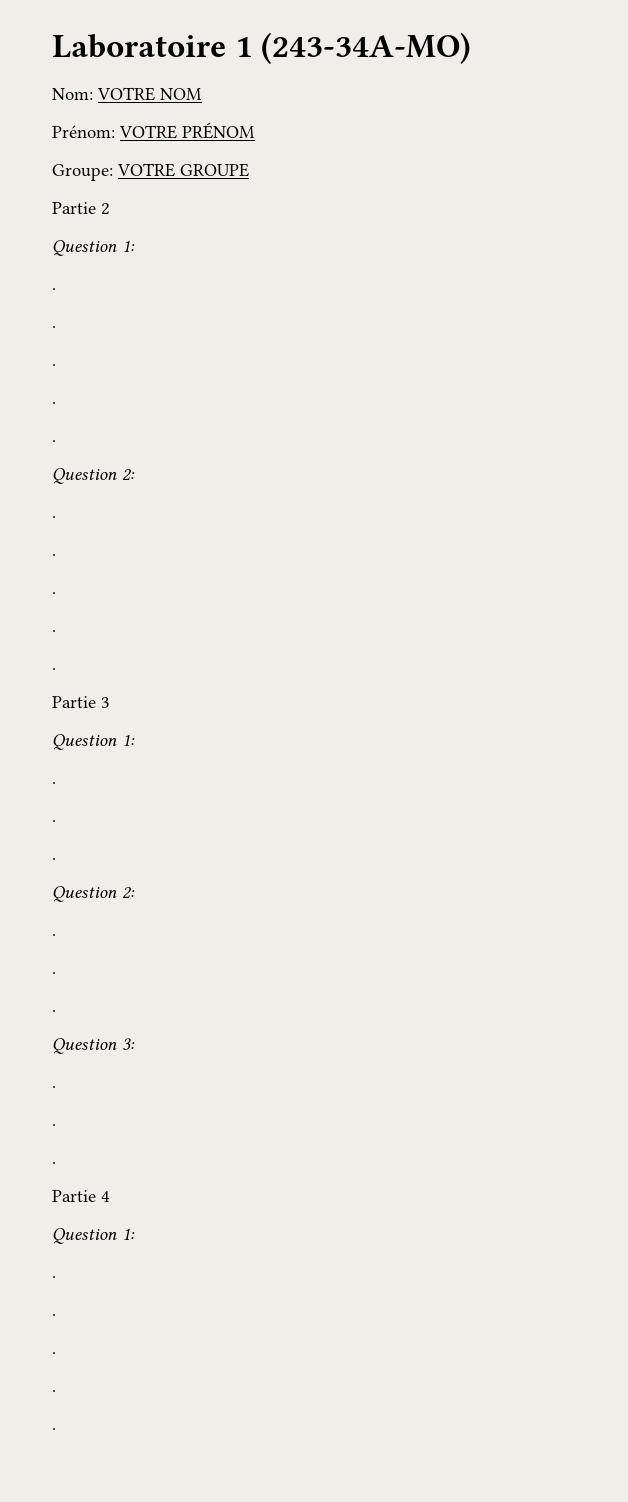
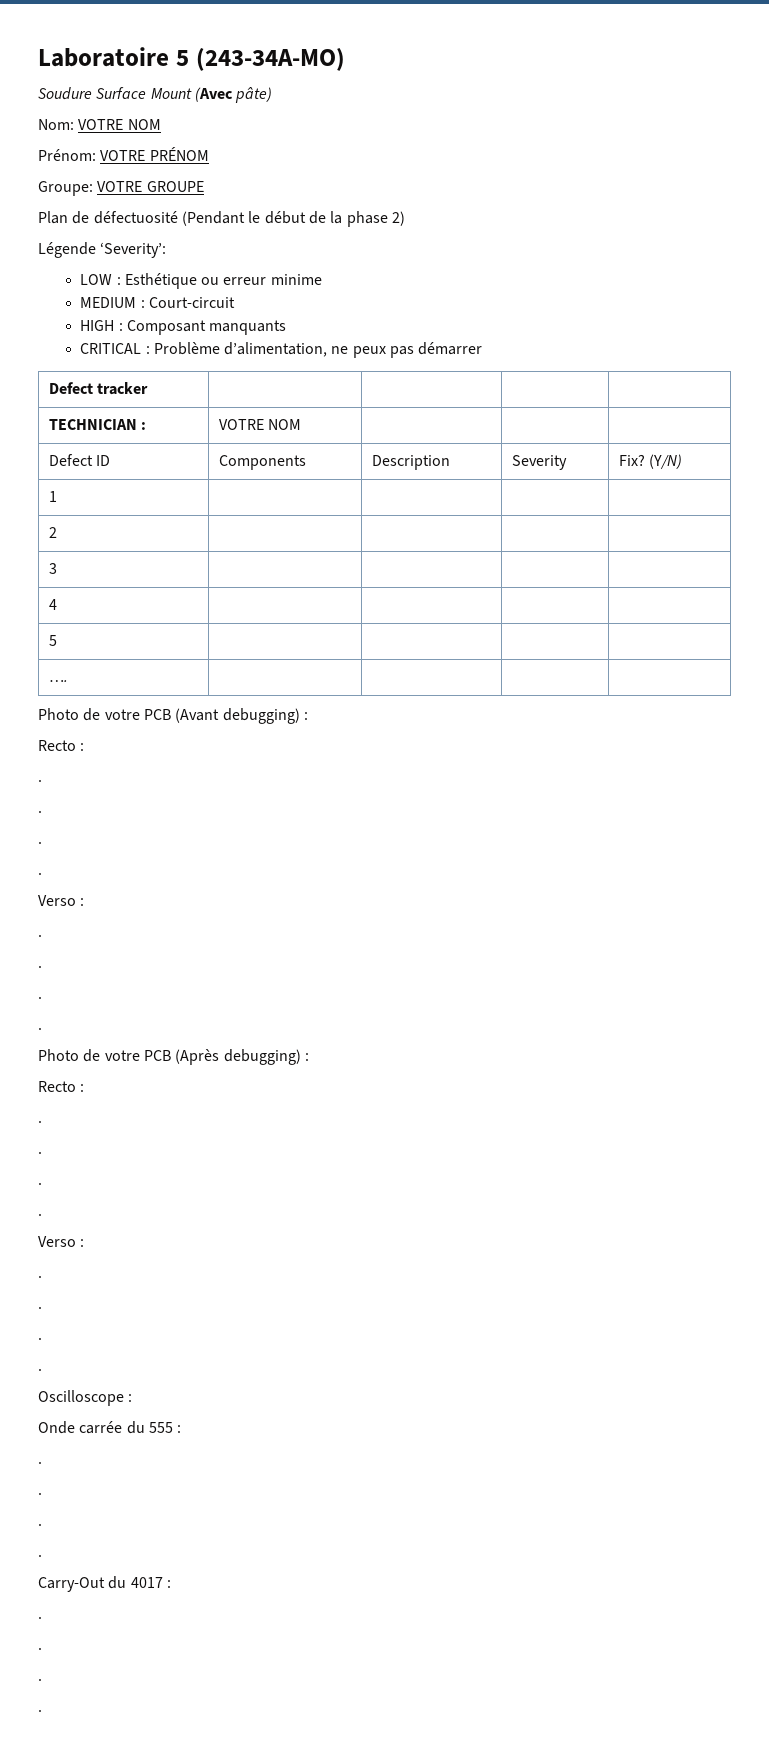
[235,37,253,57] 1 -> [175,50,189,66] 5
(472, 48) none -> [38,87,273,103] // Soudure Surface Mount (Avec pâte)
[52,202,110,215] [52,240,135,256] [52,288,56,290] [52,326,56,328] [52,364,56,366] [52,402,56,404] [52,440,56,442] [52,468,135,484] [52,516,56,518] [52,554,56,556] [52,592,56,594] [52,630,56,632] [52,668,56,670] [52,696,110,708] [52,734,135,750] [52,782,56,784] [52,820,56,822] [52,858,56,860] [52,886,135,902] [52,934,56,936] [52,972,56,974] [52,1010,56,1012] [52,1038,135,1054] [52,1086,56,1088] [52,1124,56,1126] [52,1162,56,1164] [52,1190,110,1202] [52,1228,135,1244] [52,1276,56,1278] [52,1314,56,1316] [52,1352,56,1354] [52,1390,56,1392] [52,1428,56,1430] Partie 2 // Question 1: // . // . // . // . // . // Question 2: // . // . // . // . // . // Partie 3 // Question 1: // . // . // . // Question 2: // . // . // . // Question 3: // . // . // . // Partie 4 // Question 1: // . // . // . // . // . -> [38,211,405,227] [38,242,167,258] [80,273,322,289] [80,297,235,308] [80,320,287,335] [80,342,483,358] [48,382,148,395] [48,419,146,430] [218,419,301,430] [48,454,110,466] [218,455,306,470] [371,455,450,470] [511,455,567,470] [618,454,682,469] [48,491,57,502] [48,527,57,538] [48,563,57,574] [48,599,57,610] [48,635,57,646] [48,679,68,682] [38,708,308,724] [38,740,85,751] [38,779,42,782] [38,810,42,813] [38,841,42,844] [38,872,42,875] [38,895,85,906] [38,934,42,937] [38,965,42,968] [38,996,42,999] [38,1027,42,1030] [38,1049,309,1065] [38,1081,85,1092] [38,1120,42,1123] [38,1151,42,1154] [38,1182,42,1185] [38,1213,42,1216] [38,1236,85,1247] [38,1275,42,1278] [38,1306,42,1309] [38,1337,42,1340] [38,1368,42,1371] [38,1390,133,1406] [38,1421,182,1434] [38,1461,42,1464] [38,1492,42,1495] [38,1523,42,1526] [38,1554,42,1557] [38,1576,171,1592] [38,1616,42,1619] [38,1647,42,1650] [38,1678,42,1681] [38,1709,42,1712] Plan de défectuosité (Pendant le début de la phase 2) // Légende ‘Severity’: // LOW : Esthétique ou erreur minime // MEDIUM : Court-circuit // HIGH : Composant manquants // CRITICAL : Problème d’alimentation, ne peux pas démarrer // Defect tracker | | | | // TECHNICIAN : | VOTRE NOM | | | // Defect ID | Components | Description | Severity | Fix? (Y/N) // 1 | | | | // 2 | | | | // 3 | | | | // 4 | | | | // 5 | | | | // …. | | | | // Photo de votre PCB (Avant debugging) : // Recto : // . // . // . // . // Verso : // . // . // . // . // Photo de votre PCB (Après debugging) : // Recto : // . // . // . // . // Verso : // . // . // . // . // Oscilloscope : // Onde carrée du 555 : // . // . // . // . // Carry-Out du 4017 : // . // . // . // .

